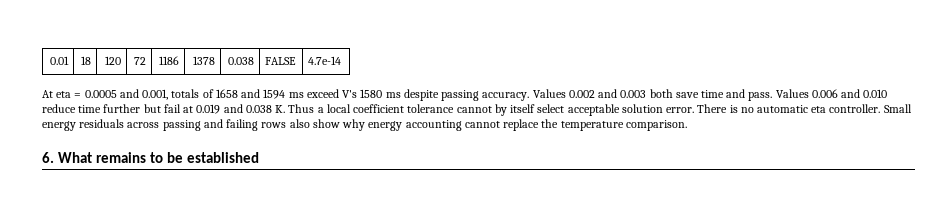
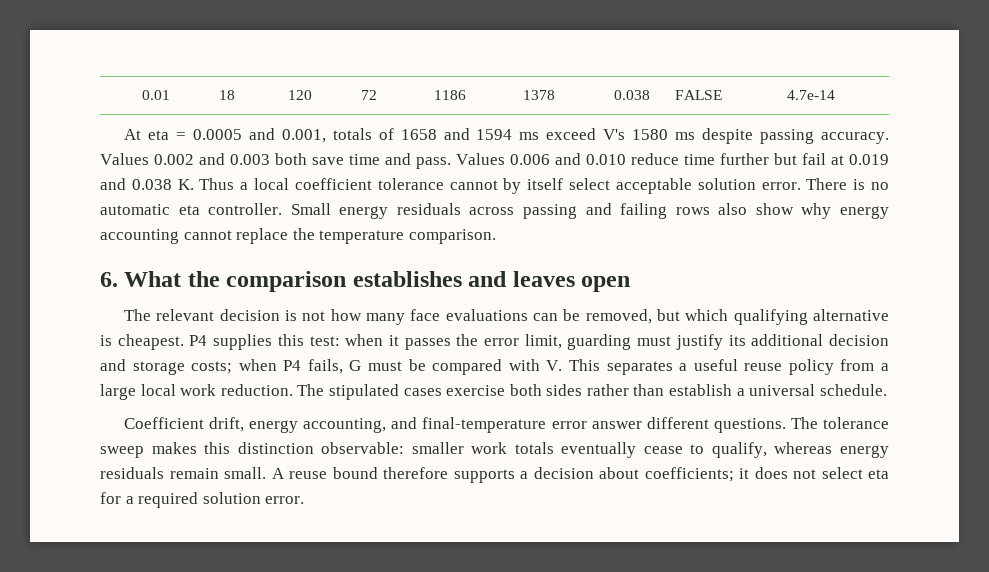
[95,152,259,163] remains to be established -> [187,271,631,292] [124,309,889,325] [100,334,889,350] [100,359,889,375] [100,384,887,400] [124,417,889,433] [100,442,890,458] [100,467,889,483] [100,492,305,508] the comparison establishes and leaves open // The relevant decision is not how many face evaluations can be removed, but which qualifying alternative is cheapest. P4 supplies this test: when it passes the error limit, guarding must justify its additional decision and storage costs; when P4 fails, G must be compared with V. This separates a useful reuse policy from a large local work reduction. The stipulated cases exercise both sides rather than establish a universal schedule. // Coefficient drift, energy accounting, and final-temperature error answer different questions. The tolerance sweep makes this distinction observable: smaller work totals eventually cease to qualify, whereas energy residuals remain small. A reuse bound therefore supports a decision about coefficients; it does not select eta for a required solution error.

